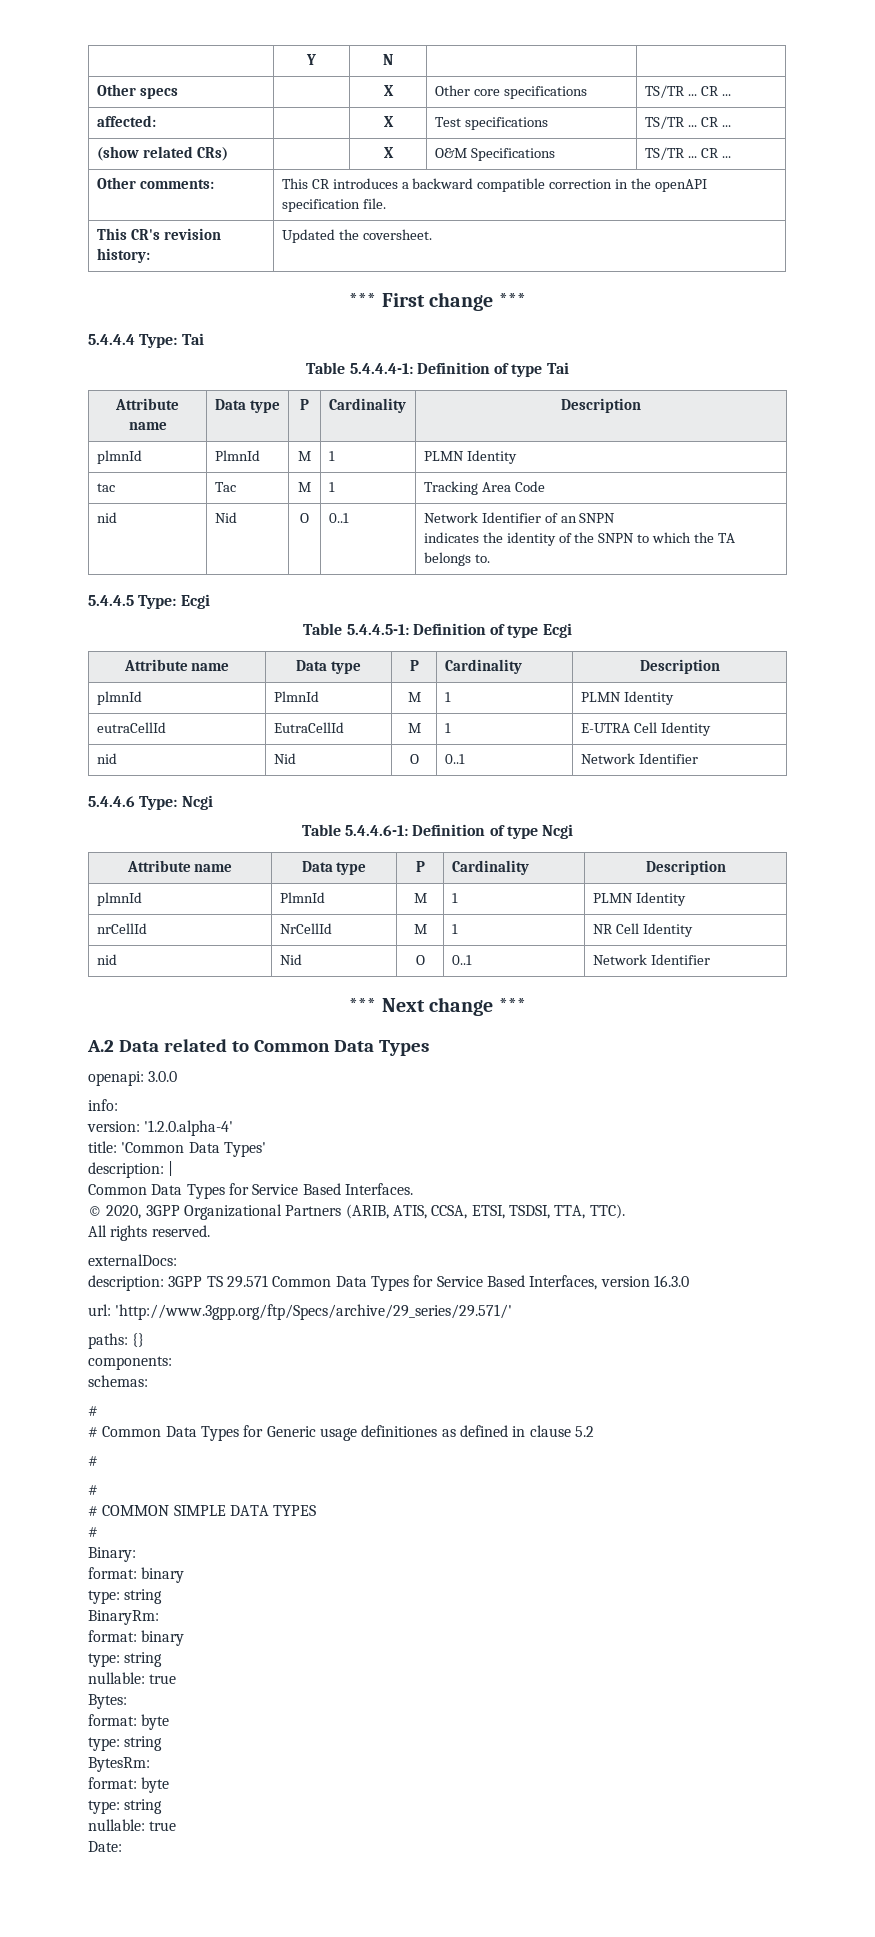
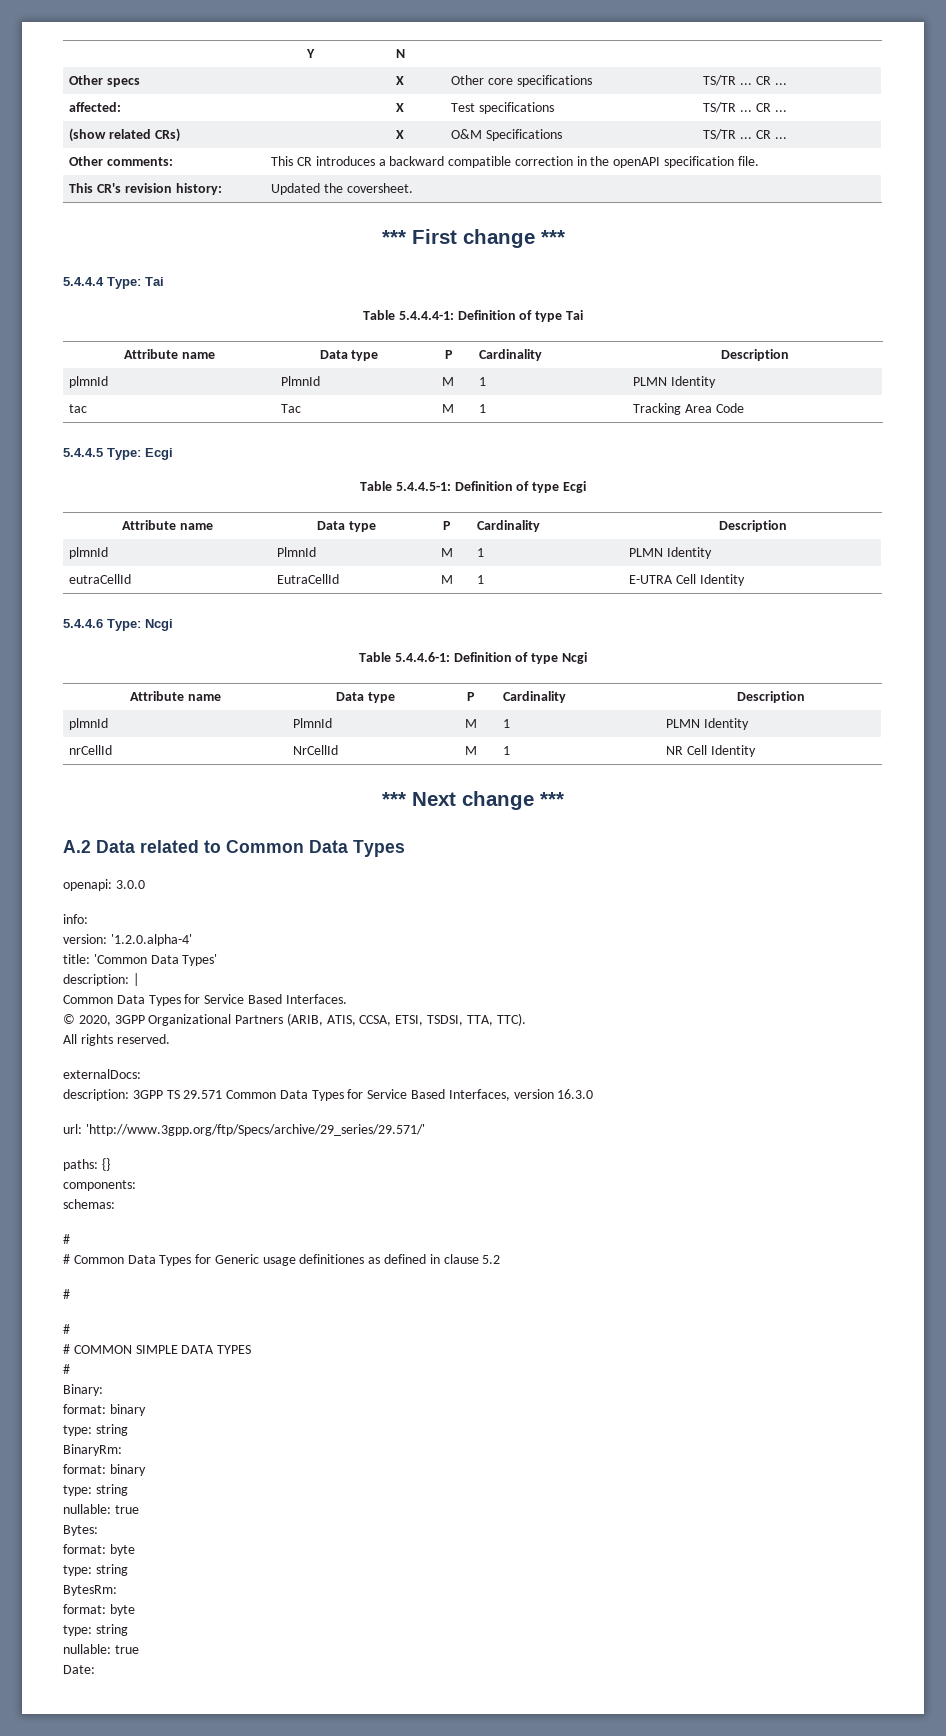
[96,512,117,523] [214,512,237,523] [300,513,309,523] [328,513,349,523] [423,512,616,523] [423,532,736,546] [423,552,490,566] // nid | Nid | O | 0..1 | Network Identifier of an SNPN // indicates the identity of the SNPN to which the TA belongs to. -> (744, 408) none
[96,753,117,764] [273,753,296,764] [409,754,419,764] [444,754,465,764] [580,753,698,764] // nid | Nid | O | 0..1 | Network Identifier -> (745, 580) none
[96,954,117,965] [279,954,302,965] [415,955,425,965] [451,955,472,965] [592,954,710,965] // nid | Nid | O | 0..1 | Network Identifier -> (756, 751) none

